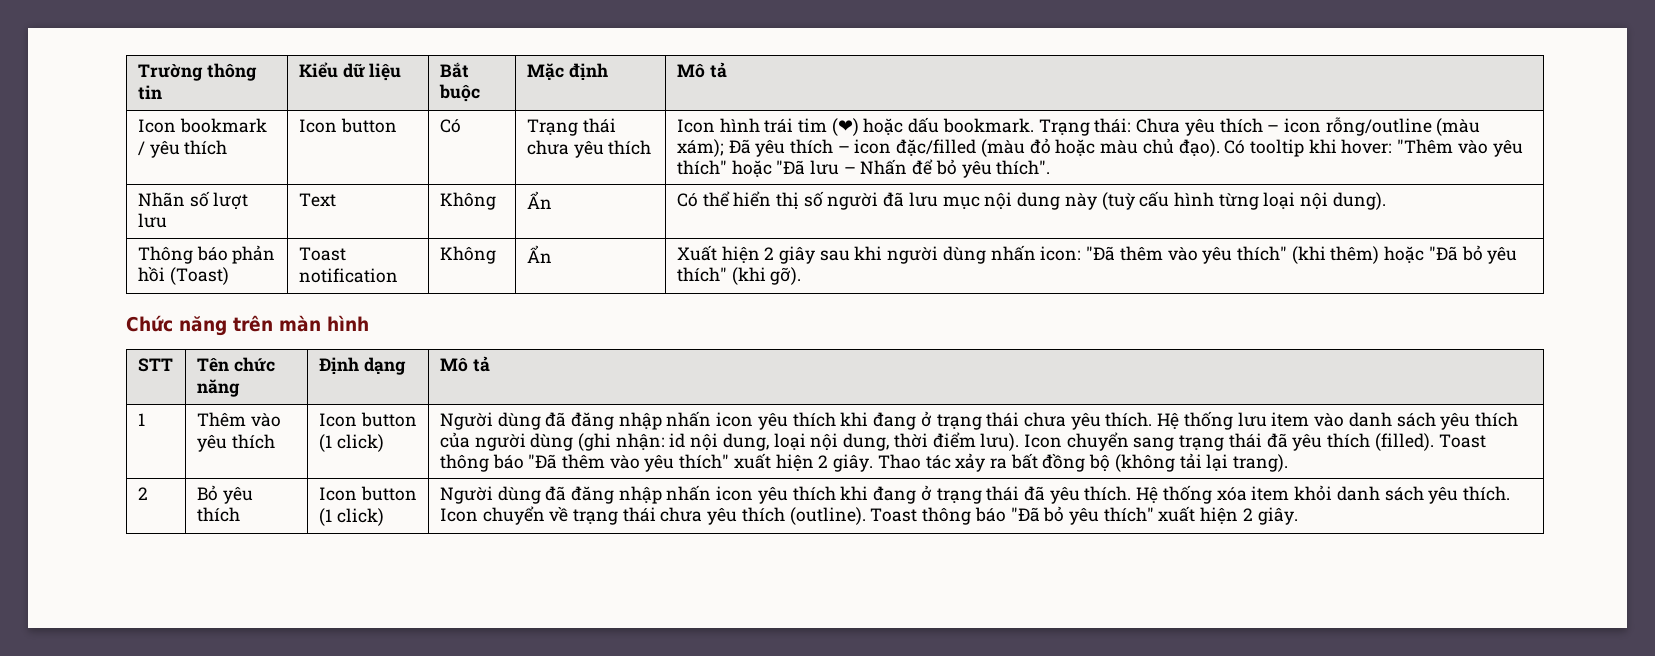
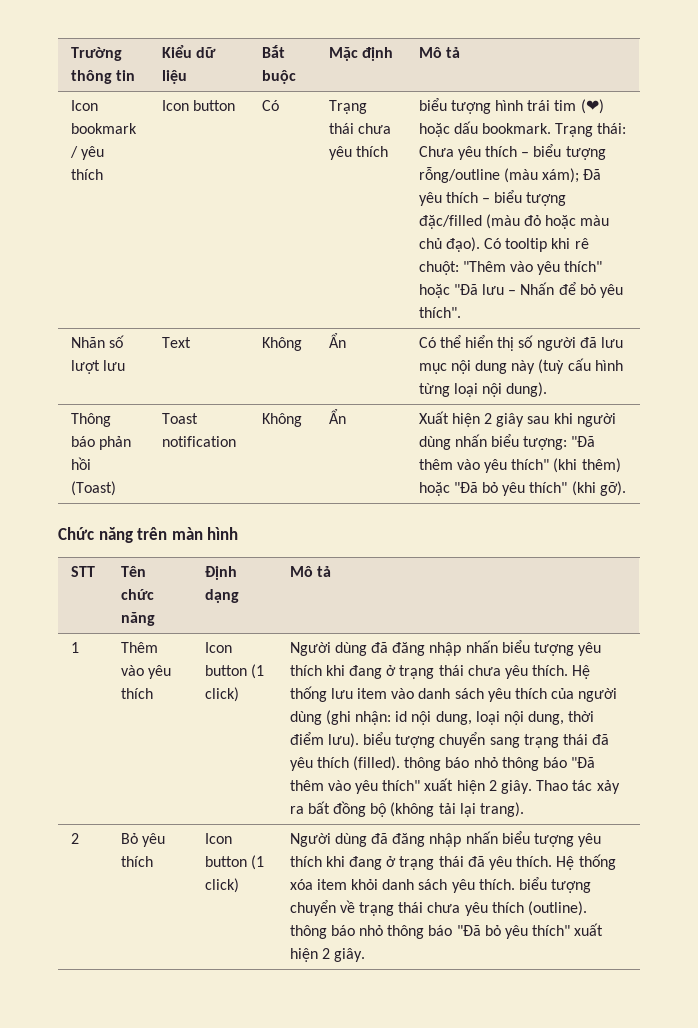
[676,119,715,133] Icon -> [418,98,491,114] biểu tượng
[1284,118,1322,133] icon -> [533,144,606,160] biểu tượng
[854,139,892,154] icon -> [494,190,567,206] biểu tượng
[1341,139,1393,154] hover: -> [574,238,589,249] [418,261,459,275] rê chuột:
[1040,246,1082,261] icon: -> [491,434,568,450] biểu tượng:
[716,412,754,427] icon -> [501,640,574,656] biểu tượng
[1024,434,1063,448] Icon -> [363,732,436,748] biểu tượng
[1438,434,1486,448] Toast -> [404,757,498,771] thông báo nhỏ
[716,486,754,501] icon -> [501,831,574,847] biểu tượng
[439,508,478,522] Icon -> [518,877,592,893] biểu tượng
[870,508,918,522] Toast -> [289,925,384,939] thông báo nhỏ

